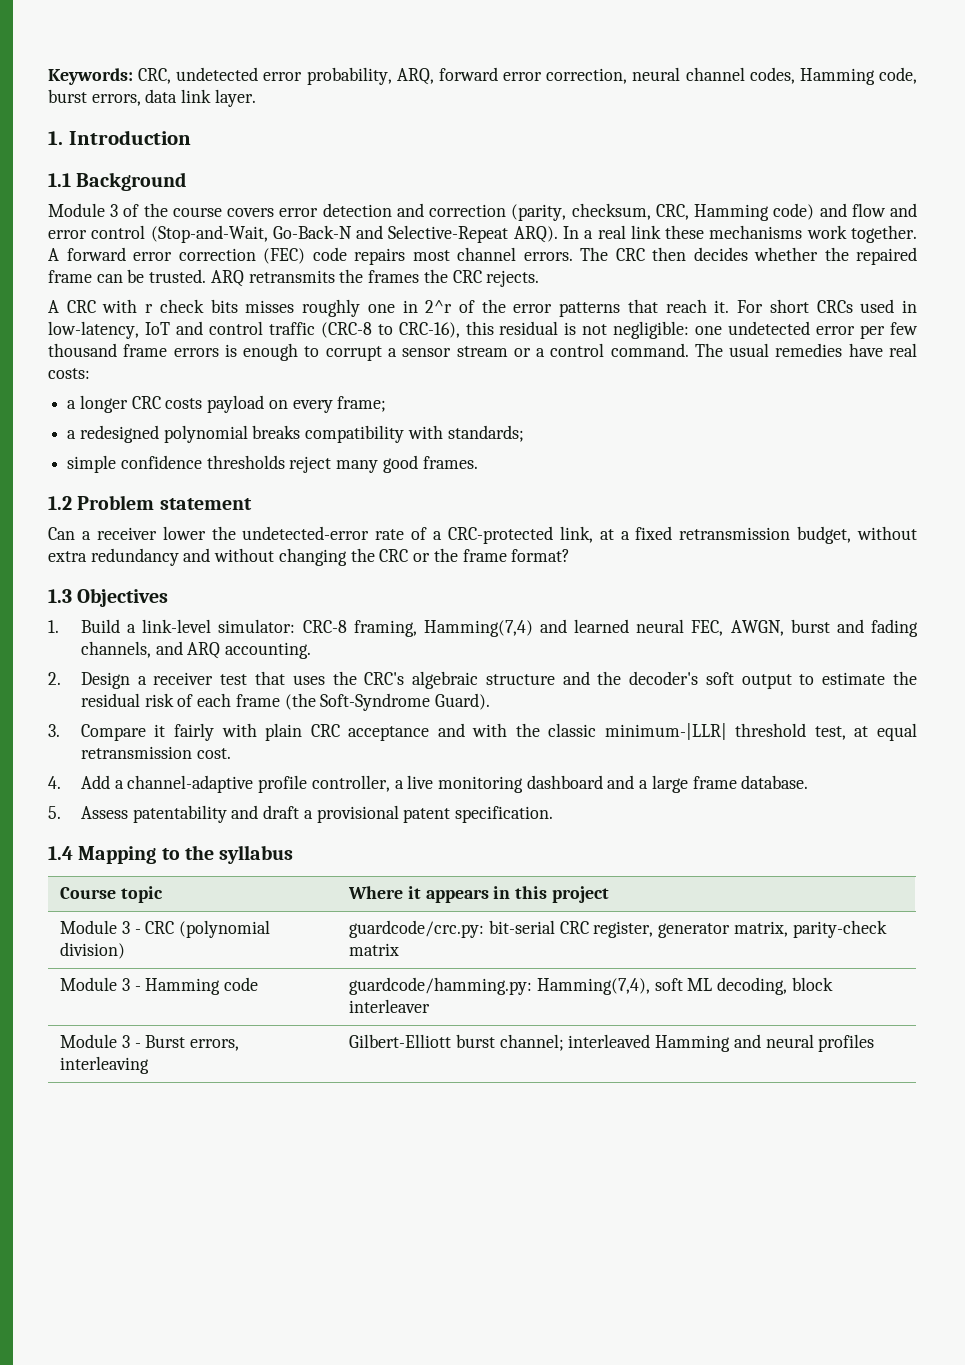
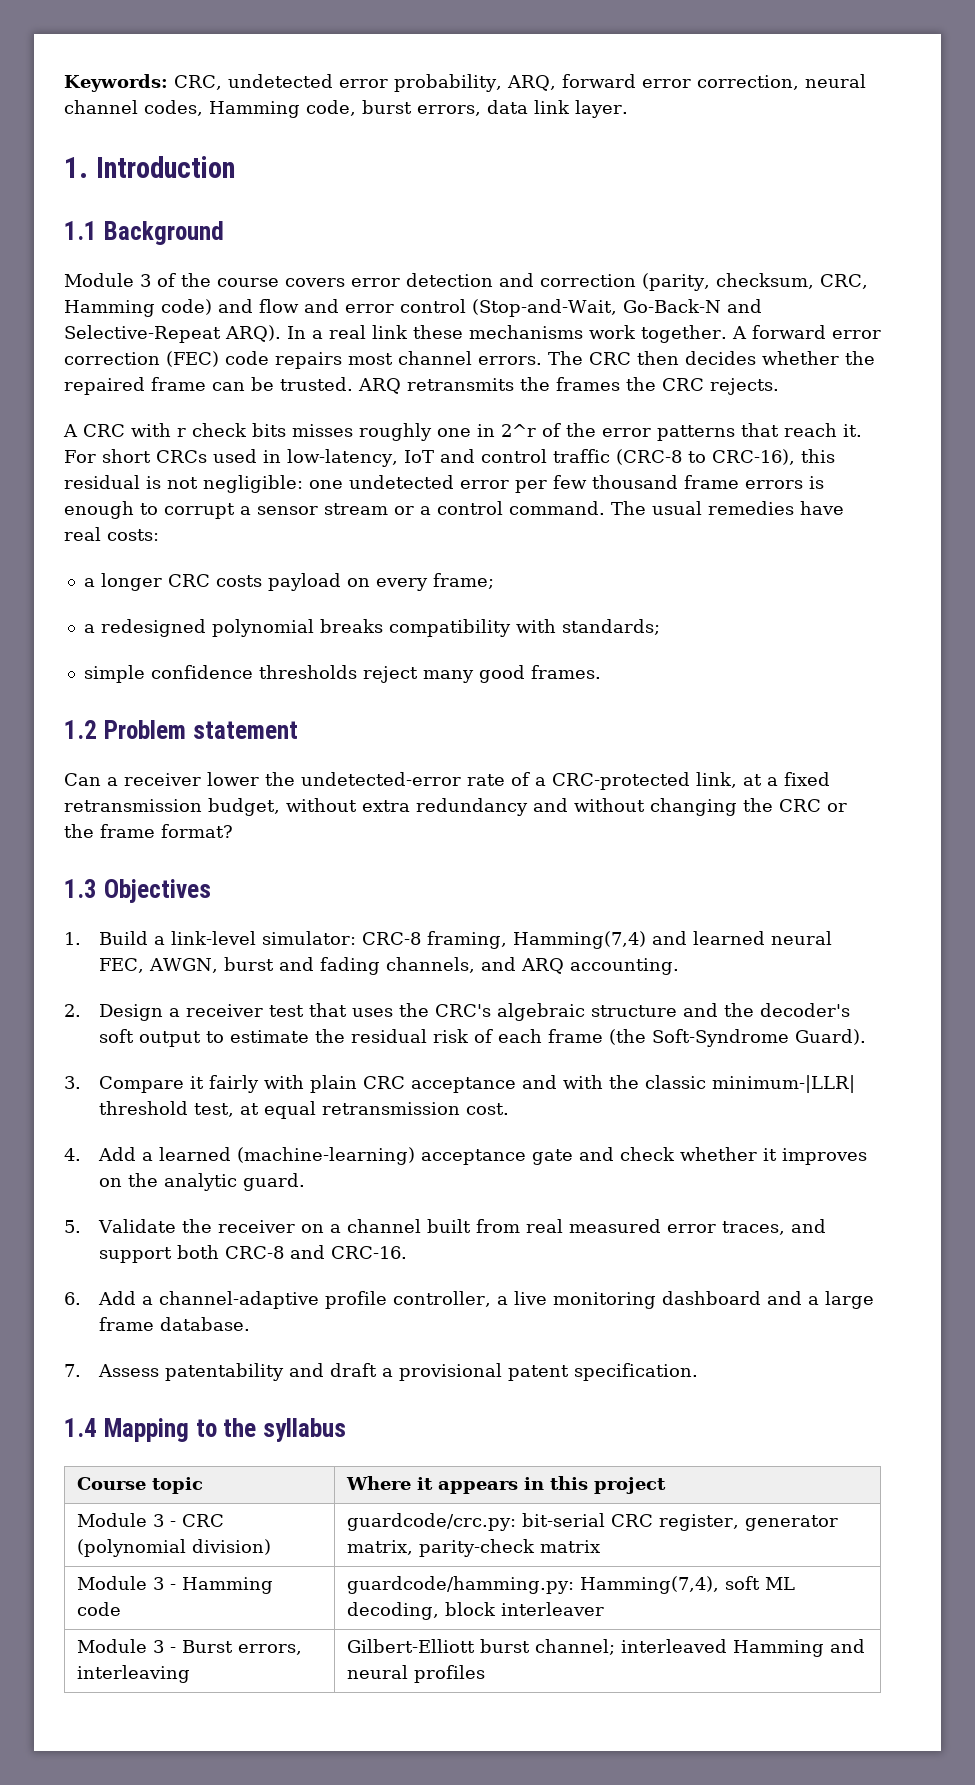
(124, 784) none -> [158,1147,867,1165] [98,1173,305,1191] [64,1219,826,1235] [98,1245,407,1263] [64,1291,153,1305] learned (machine-learning) acceptance gate and check whether it improves on the analytic guard. // 5. Validate the receiver on a channel built from real measured error traces, and support both CRC-8 and CRC-16. // 6. Add a
[48,806,61,819] 5. -> [64,1364,81,1377] 7.

